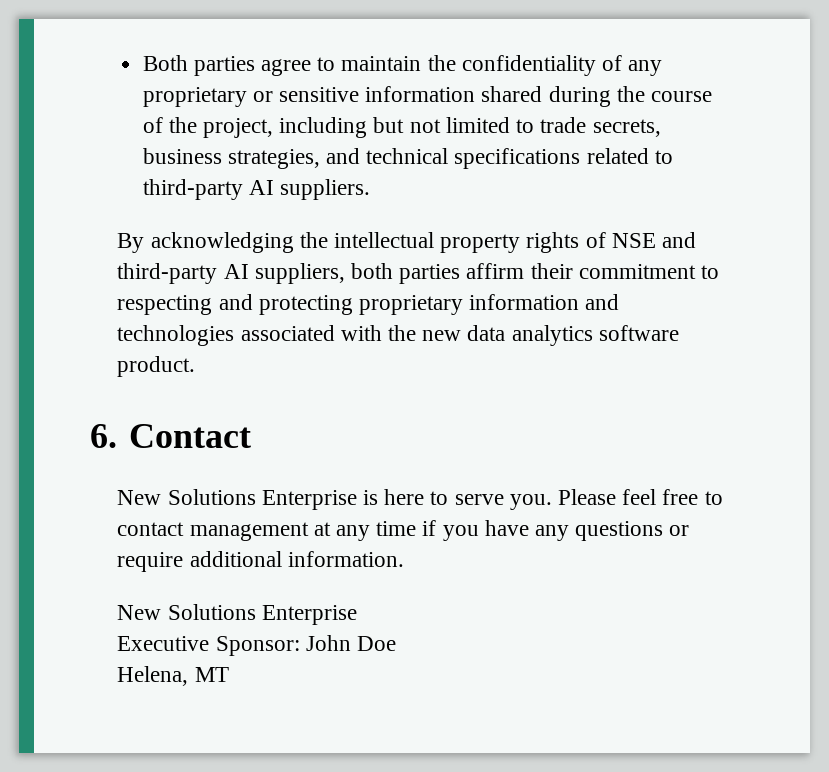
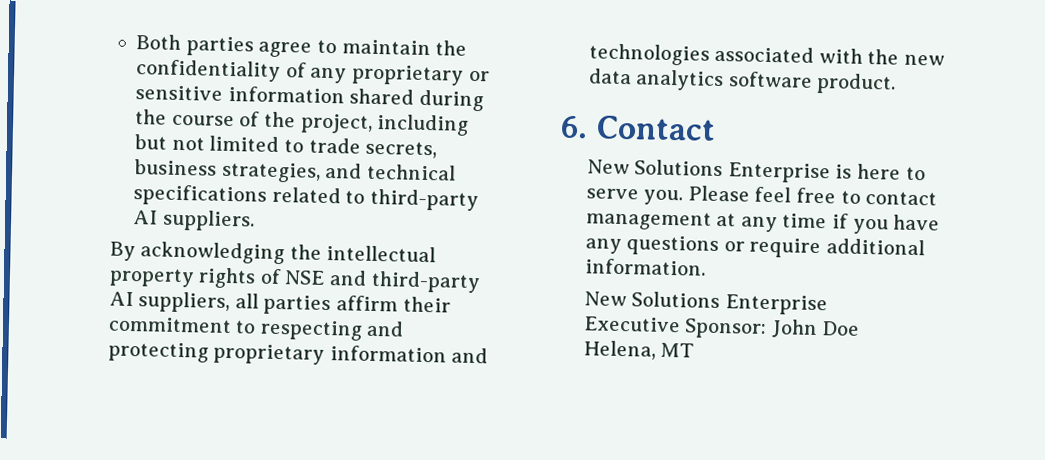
[350,263,393,279] both -> [234,293,259,309] all

